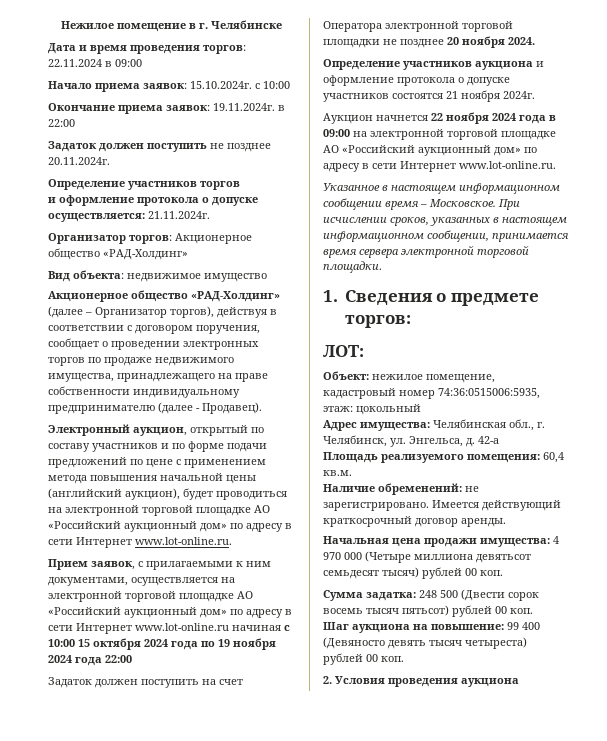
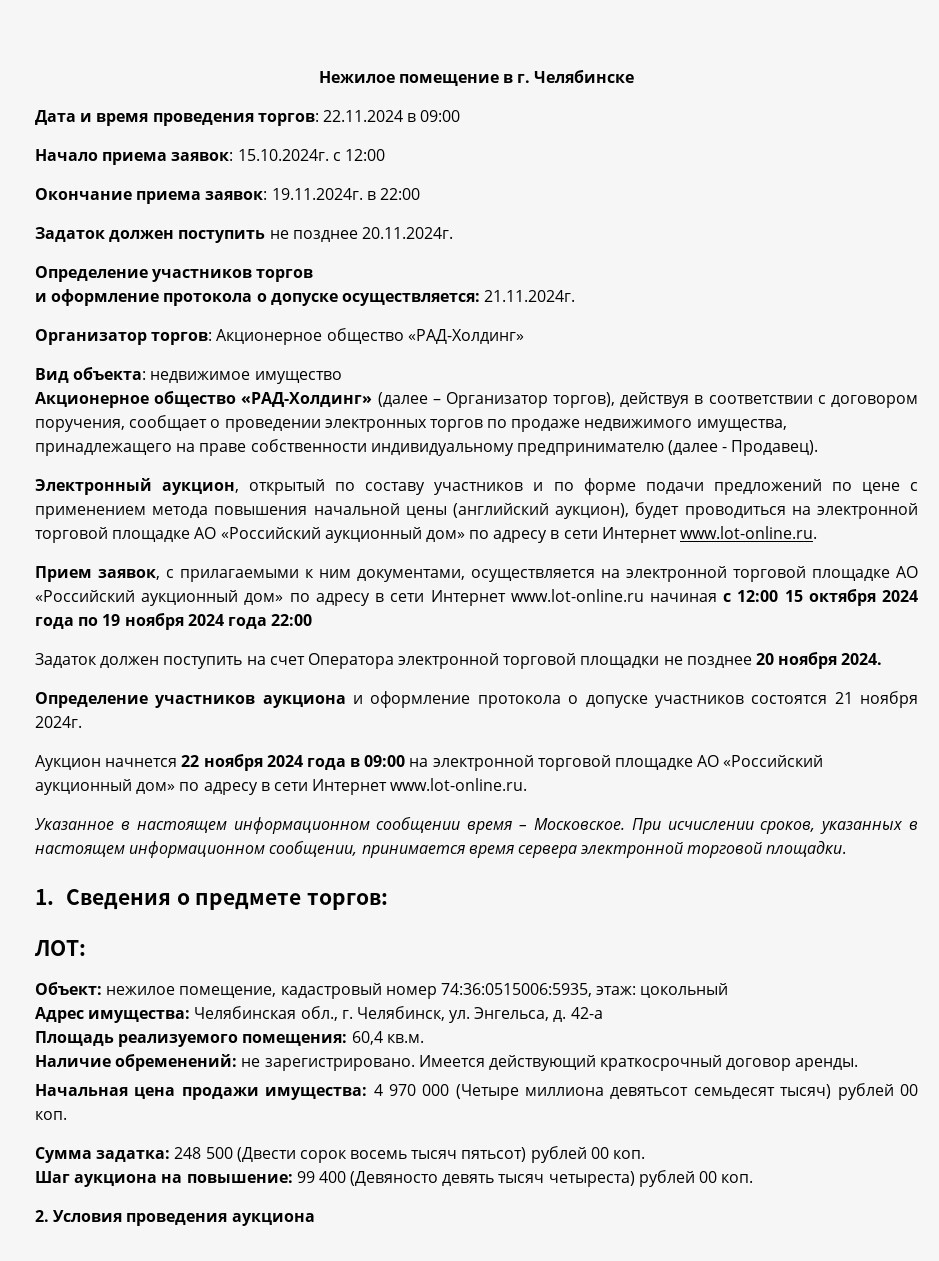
[263,81,290,89] 10:00 -> [344,149,385,161] 12:00
[48,639,75,647] 10:00 -> [737,590,779,602] 12:00

